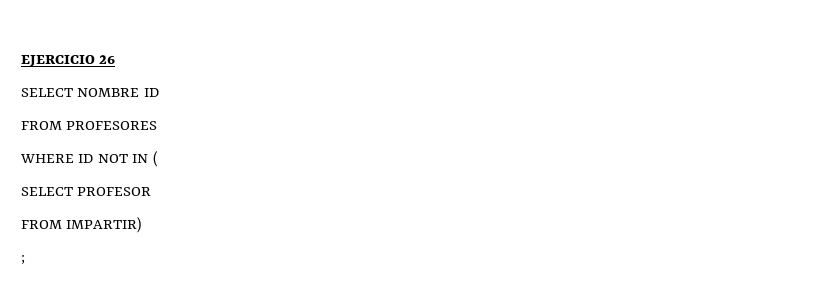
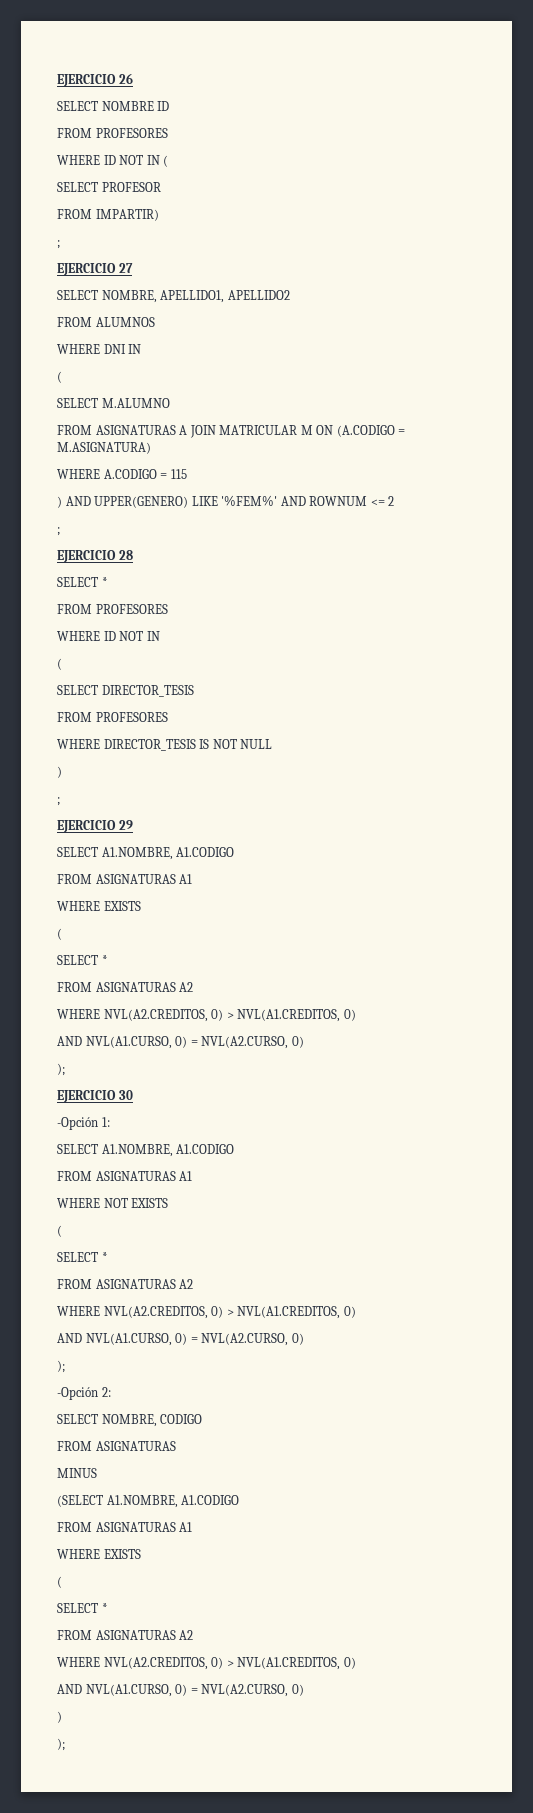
(25, 260) none -> [57,263,133,276] [57,290,290,303] [57,317,155,327] [57,344,142,354] [57,371,62,383] [57,398,170,408] [57,425,406,438] [57,442,151,454] [57,469,187,479] [57,495,395,508] [57,527,60,536] [57,550,133,563] [57,577,108,587] [57,604,168,614] [57,631,160,641] [57,658,62,670] [57,685,194,697] [57,712,168,722] [57,739,273,751] [57,766,62,778] [57,797,60,806] [57,820,133,833] [57,847,235,860] [57,874,193,884] [57,901,141,911] [57,928,62,940] [57,955,108,965] [57,982,194,992] [57,1009,356,1022] [57,1036,304,1049] [57,1063,65,1076] [57,1090,133,1103] [57,1117,110,1130] [57,1144,235,1157] [57,1171,193,1181] [57,1198,169,1208] [57,1225,62,1237] [57,1252,108,1262] [57,1279,194,1289] [57,1306,356,1319] [57,1333,304,1346] [57,1360,65,1373] [57,1387,111,1400] [57,1414,203,1427] [57,1441,176,1451] [57,1468,97,1478] [57,1495,240,1508] [57,1522,193,1532] [57,1549,141,1559] [57,1576,62,1588] [57,1603,108,1613] [57,1630,194,1640] [57,1657,356,1670] [57,1684,304,1697] [57,1711,62,1723] [57,1738,65,1751] // EJERCICIO 27 // SELECT NOMBRE, APELLIDO1, APELLIDO2 // FROM ALUMNOS // WHERE DNI IN // ( // SELECT M.ALUMNO // FROM ASIGNATURAS A JOIN MATRICULAR M ON (A.CODIGO = M.ASIGNATURA) // WHERE A.CODIGO = 115 // ) AND UPPER(GENERO) LIKE '%FEM%' AND ROWNUM <= 2 // ; // EJERCICIO 28 // SELECT * // FROM PROFESORES // WHERE ID NOT IN // ( // SELECT DIRECTOR_TESIS // FROM PROFESORES // WHERE DIRECTOR_TESIS IS NOT NULL // ) // ; // EJERCICIO 29 // SELECT A1.NOMBRE, A1.CODIGO // FROM ASIGNATURAS A1 // WHERE EXISTS // ( // SELECT * // FROM ASIGNATURAS A2 // WHERE NVL(A2.CREDITOS, 0) > NVL(A1.CREDITOS, 0) // AND NVL(A1.CURSO, 0) = NVL(A2.CURSO, 0) // ); // EJERCICIO 30 // -Opción 1: // SELECT A1.NOMBRE, A1.CODIGO // FROM ASIGNATURAS A1 // WHERE NOT EXISTS // ( // SELECT * // FROM ASIGNATURAS A2 // WHERE NVL(A2.CREDITOS, 0) > NVL(A1.CREDITOS, 0) // AND NVL(A1.CURSO, 0) = NVL(A2.CURSO, 0) // ); // -Opción 2: // SELECT NOMBRE, CODIGO // FROM ASIGNATURAS // MINUS // (SELECT A1.NOMBRE, A1.CODIGO // FROM ASIGNATURAS A1 // WHERE EXISTS // ( // SELECT * // FROM ASIGNATURAS A2 // WHERE NVL(A2.CREDITOS, 0) > NVL(A1.CREDITOS, 0) // AND NVL(A1.CURSO, 0) = NVL(A2.CURSO, 0) // ) // );

